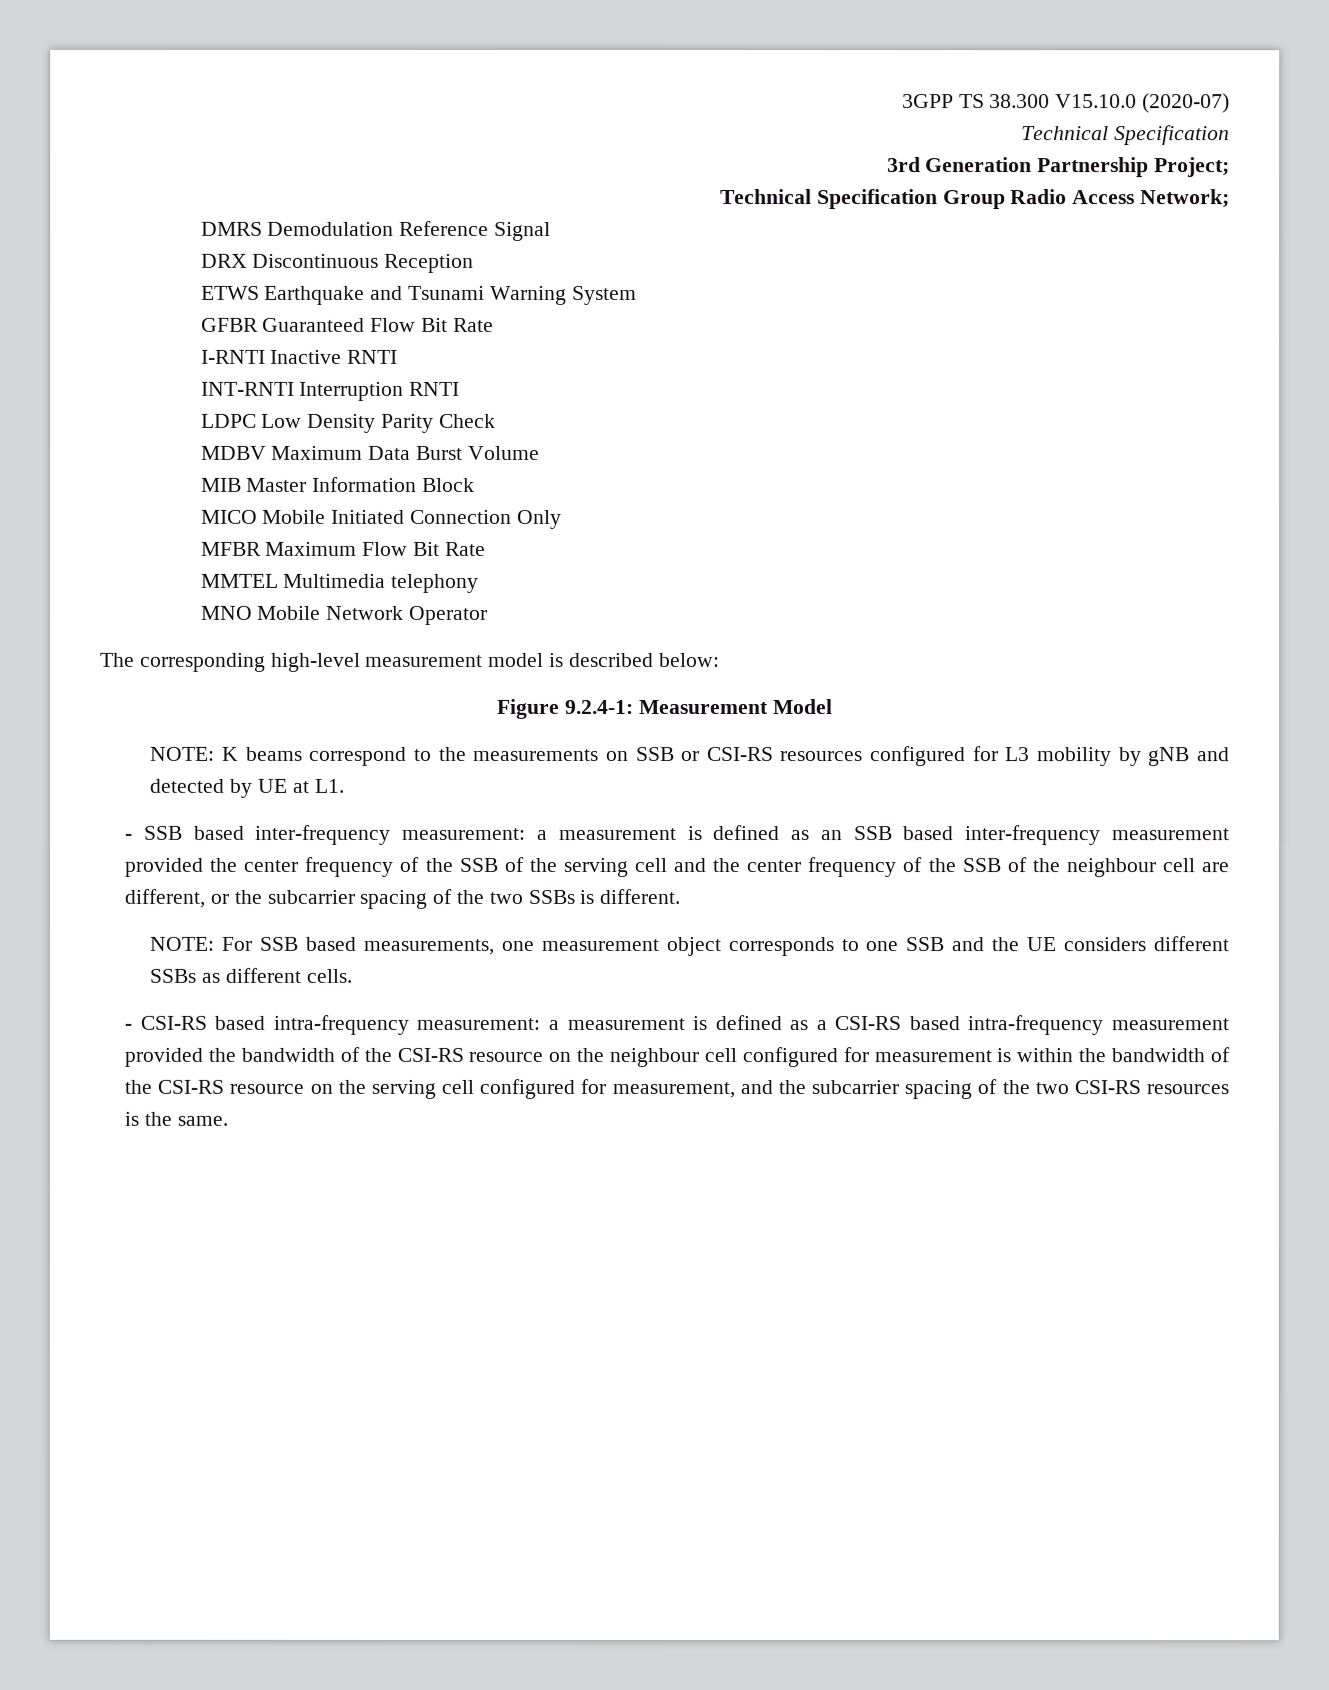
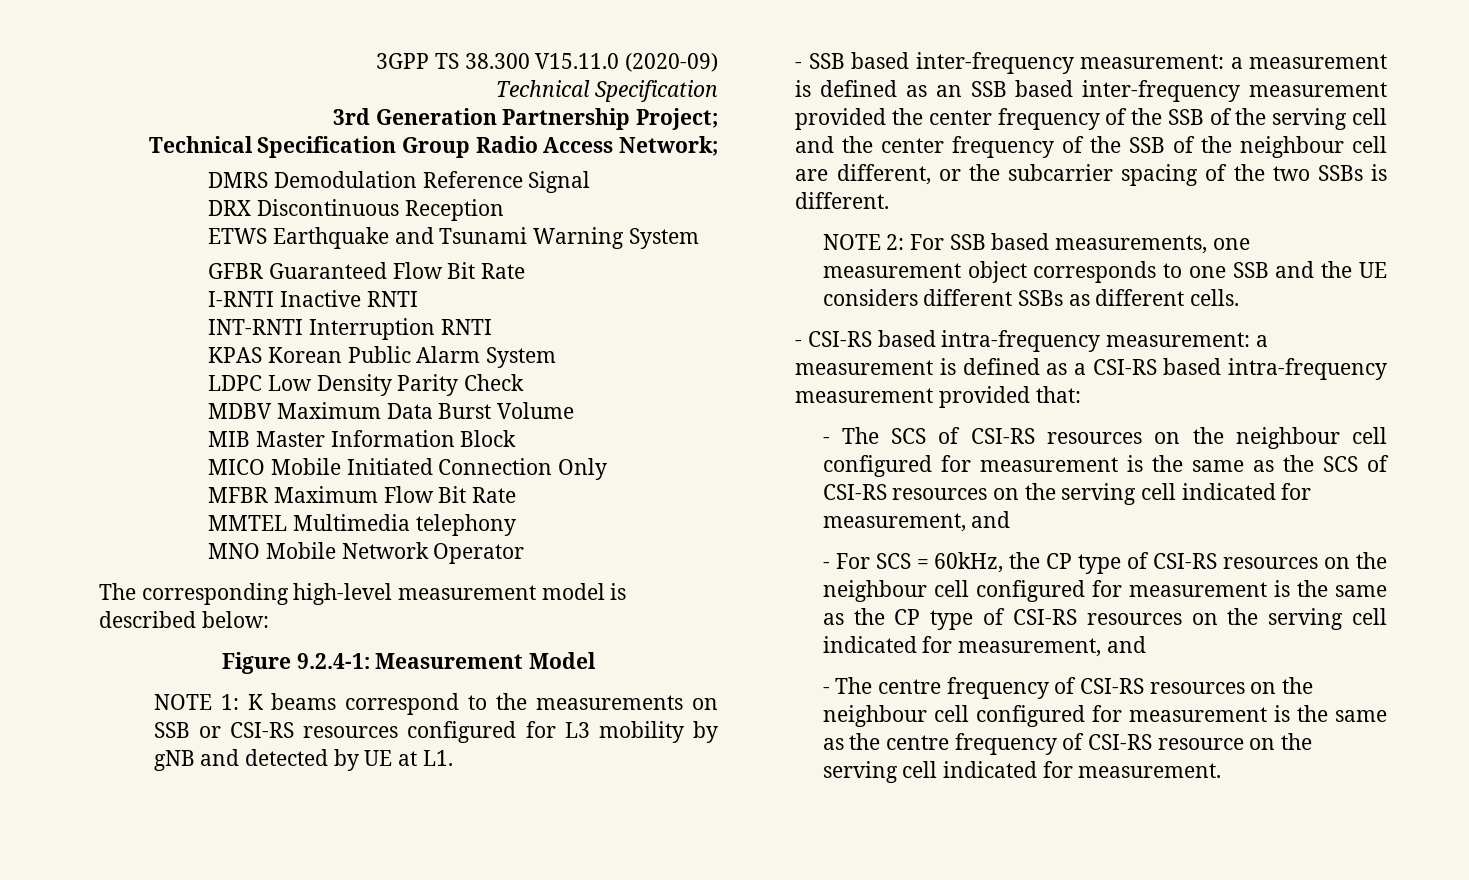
[1055,93,1230,114] V15.10.0 (2020-07) -> [535,53,718,72] V15.11.0 (2020-09)
(461, 388) none -> [208,346,557,368] // KPAS Korean Public Alarm System
[150,746,216,761] NOTE: -> [153,694,239,710] NOTE 1:
[149,936,215,951] NOTE: -> [822,234,905,250] NOTE 2:
[208,1046,1230,1068] [124,1079,153,1094] the bandwidth of the CSI-RS resource on the neighbour cell configured for measurement is within the bandwidth of the -> [1035,386,1081,403] [822,427,1387,449] [822,455,1389,477] [822,483,1312,505] [822,511,1011,532] [822,552,1387,574] [822,580,1387,602] [822,608,1387,630] [822,636,1146,657] [822,677,1314,699] [822,705,1387,727] [822,733,1085,755] that: // - The SCS of CSI-RS resources on the neighbour cell configured for measurement is the same as the SCS of CSI-RS resources on the serving cell indicated for measurement, and // - For SCS = 60kHz, the CP type of CSI-RS resources on the neighbour cell configured for measurement is the same as the CP type of CSI-RS resources on the serving cell indicated for measurement, and // - The centre frequency of CSI-RS resources on the neighbour cell configured for measurement is the same as the centre frequency of
[479,1078,1229,1100] [124,1111,228,1126] configured for measurement, and the subcarrier spacing of the two CSI-RS resources is the same. -> [943,761,1222,778] indicated for measurement.

